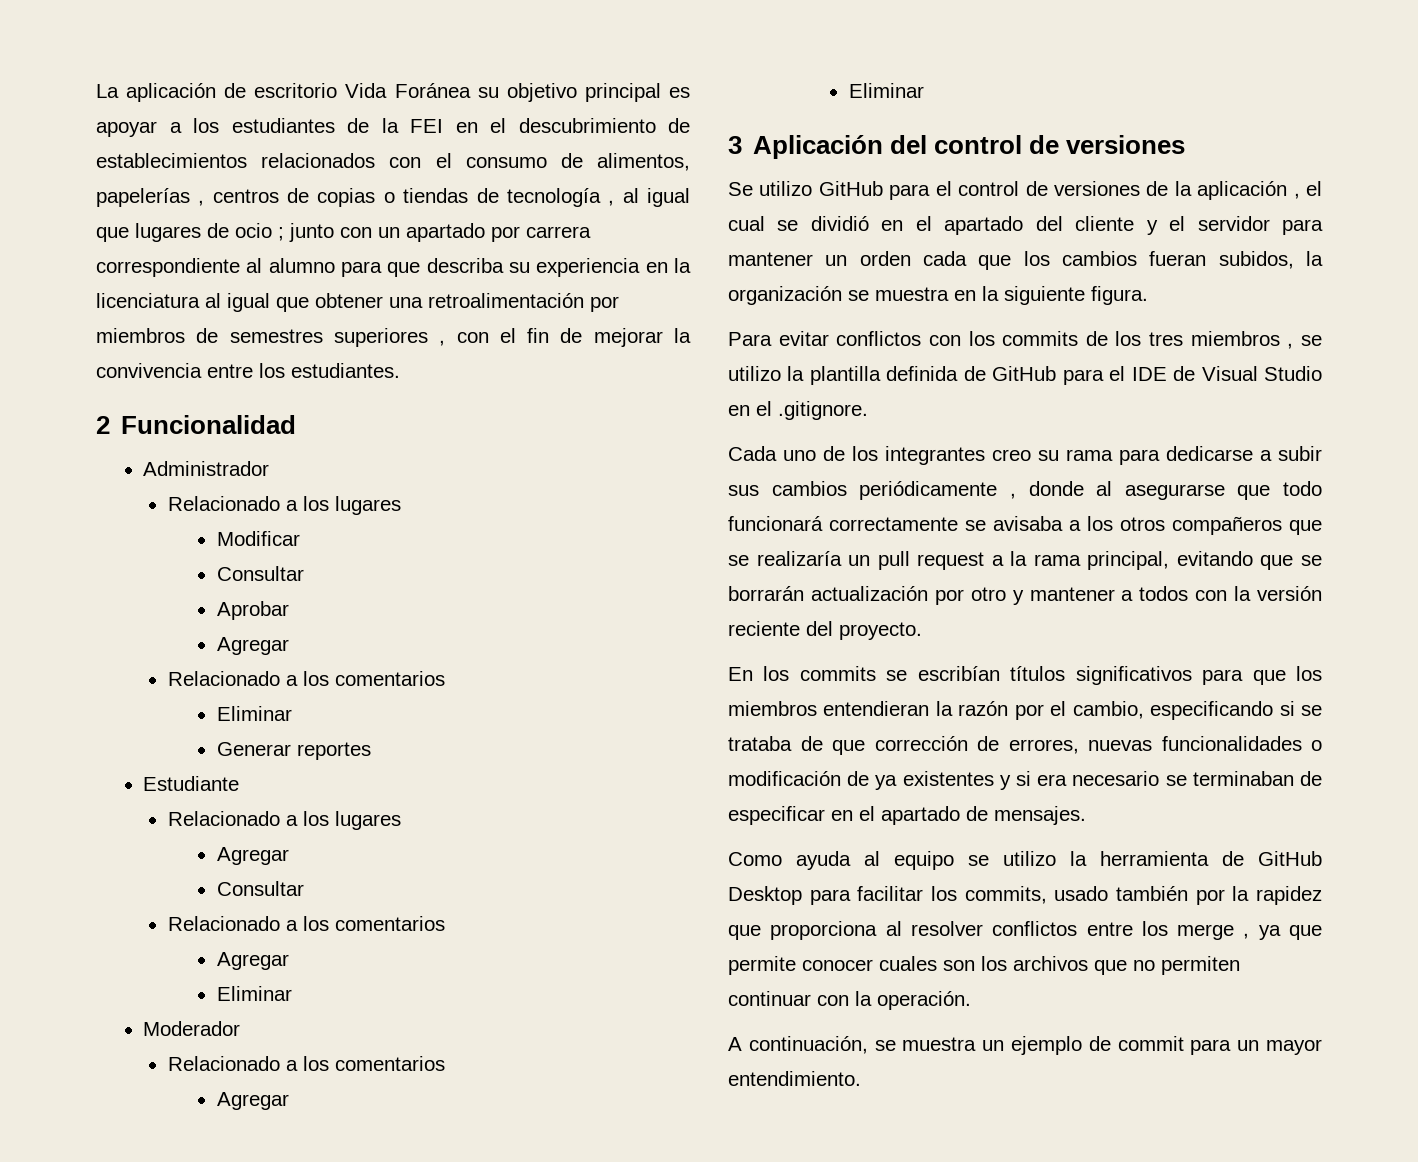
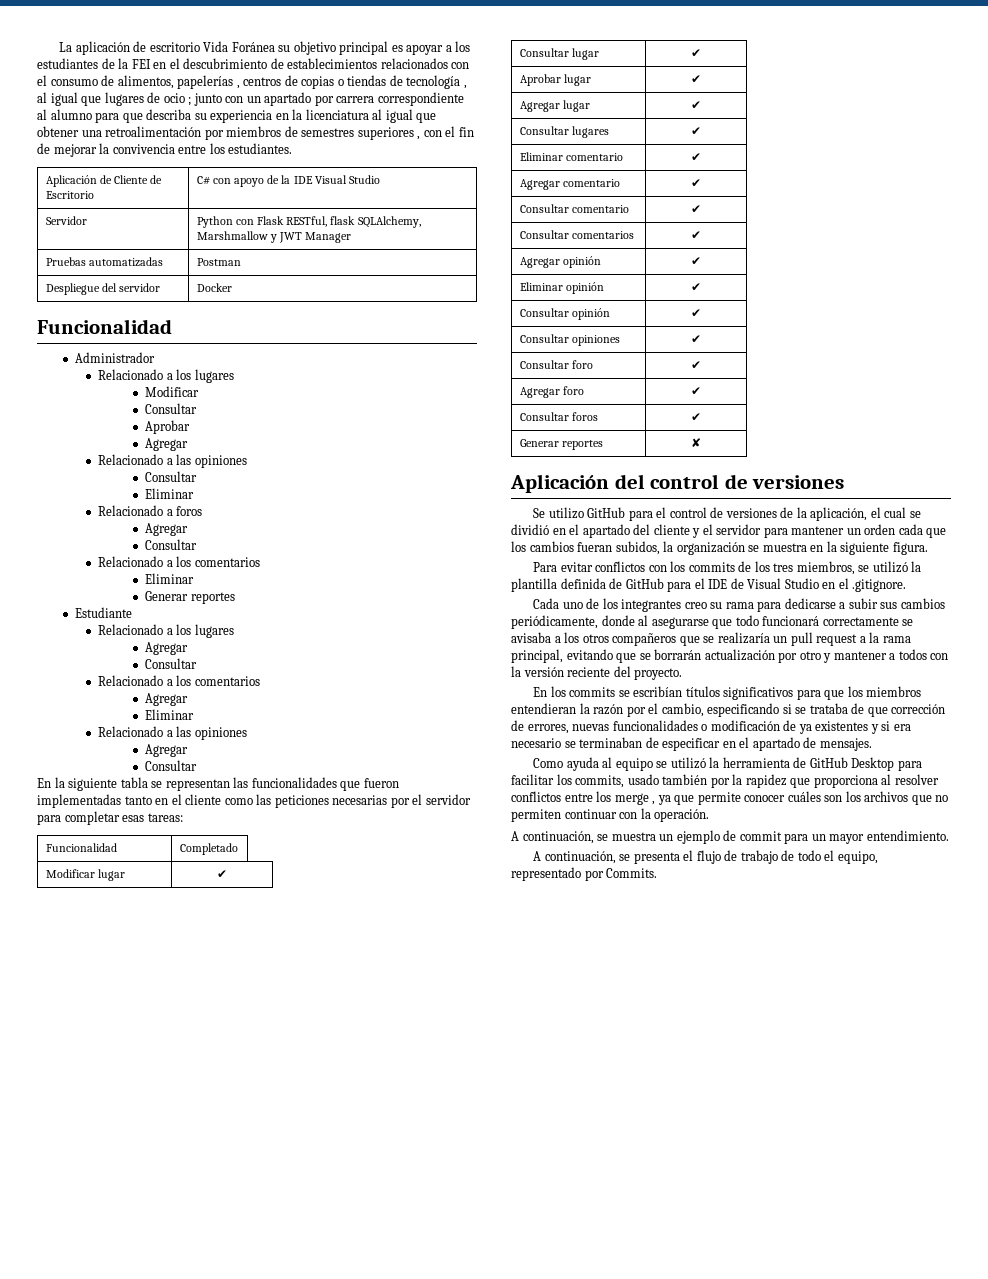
[96,416,110,434] // 2 -> [45,175,163,187] [45,191,94,199] [196,175,380,187] [45,216,87,225] [196,216,421,228] [196,231,352,243] [45,257,164,267] [196,258,241,266] [45,283,161,295] [196,283,232,292] // Aplicación de Cliente de Escritorio | C# con apoyo de la IDE Visual Studio // Servidor | Python con Flask RESTful, flask SQLAlchemy, Marshmallow y JWT Manager // Pruebas automatizadas | Postman // Despliegue del servidor | Docker //
(289, 646) none -> [98,454,247,468] [145,471,198,482] [145,488,195,499] [98,505,203,516] [145,523,189,536] [145,539,198,550] // Relacionado a las opiniones // Consultar // Eliminar // Relacionado a foros // Agregar // Consultar
[143,1021,241,1036] [167,1056,445,1071] [216,1092,289,1110] [848,83,924,98] [728,136,742,154] // Moderador // Relacionado a los comentarios // Agregar // Eliminar // 3 -> [98,726,247,740] [145,744,189,757] [145,760,198,771] [37,777,399,791] [37,794,471,808] [37,811,183,825] [45,843,117,852] [179,843,238,855] [45,869,126,881] [217,870,227,878] [519,48,600,60] [691,49,701,57] [519,74,592,86] [691,75,701,83] [519,100,591,112] [691,101,701,109] [519,126,610,138] [691,127,701,135] [519,152,624,161] [691,153,701,161] [519,179,621,190] [691,179,701,187] [519,204,630,213] [691,205,701,213] [519,230,635,239] [691,231,701,239] [519,256,602,268] [691,257,701,265] [519,282,605,294] [691,283,701,291] [519,308,611,320] [691,309,701,317] [519,334,621,346] [691,335,701,343] [519,360,594,369] [691,361,701,369] [519,386,585,398] [691,387,701,395] [519,412,599,421] [691,413,701,421] [519,439,604,450] [691,438,701,447] // Relacionado a las opiniones // Agregar // Consultar // En la siguiente tabla se representan las funcionalidades que fueron implementadas tanto en el cliente como las peticiones necesarias por el servidor para completar esas tareas: // Funcionalidad | Completado // Modificar lugar | ✔ // Consultar lugar | ✔ // Aprobar lugar | ✔ // Agregar lugar | ✔ // Consultar lugares | ✔ // Eliminar comentario | ✔ // Agregar comentario | ✔ // Consultar comentario | ✔ // Consultar comentarios | ✔ // Agregar opinión | ✔ // Eliminar opinión | ✔ // Consultar opinión | ✔ // Consultar opiniones | ✔ // Consultar foro | ✔ // Agregar foro | ✔ // Consultar foros | ✔ // Generar reportes | ✘ //
[1197,181,1300,200] aplicación , -> [810,507,868,521] aplicación,
[1190,331,1322,349] [728,366,781,381] miembros , se utilizo -> [796,561,908,575] miembros, se utilizó
[859,481,1016,500] periódicamente , -> [511,615,598,629] periódicamente,
[1003,851,1056,866] utilizo -> [670,757,706,769] utilizó
[879,956,937,971] cuales -> [787,791,821,802] cuáles
(861, 1078) none -> [533,850,878,864] [511,867,658,881] // A continuación, se presenta el flujo de trabajo de todo el equipo, representado por Commits.

